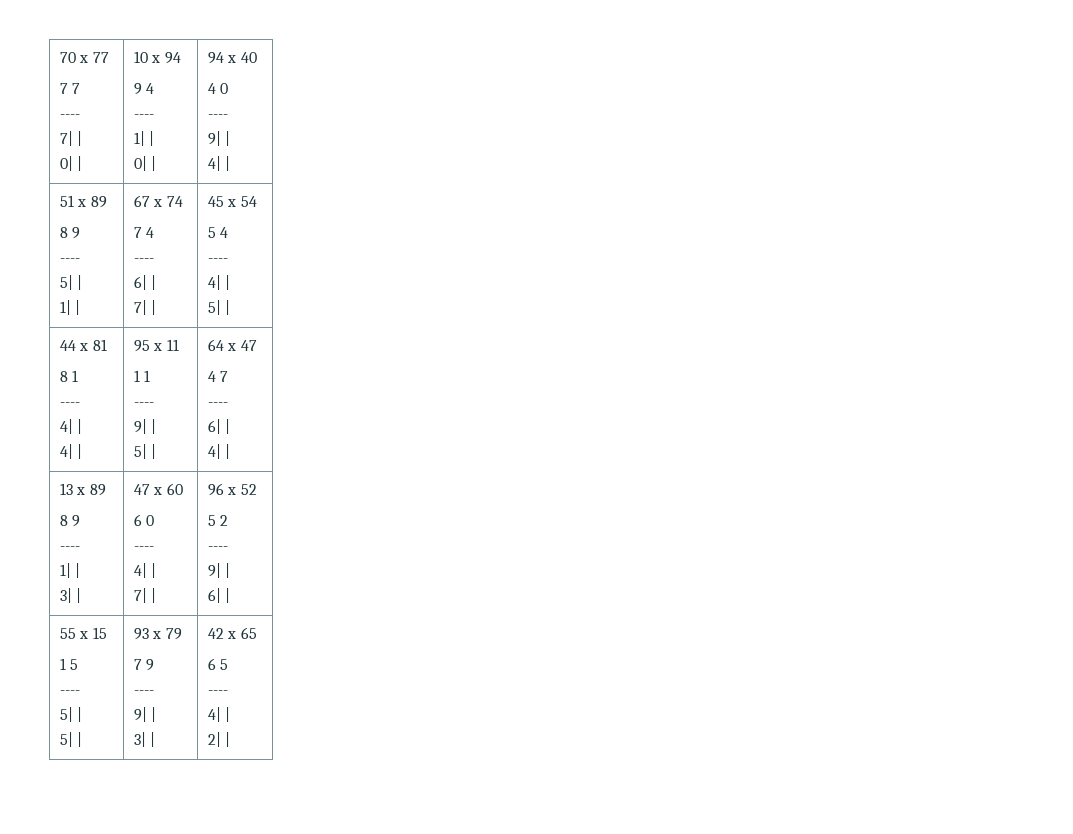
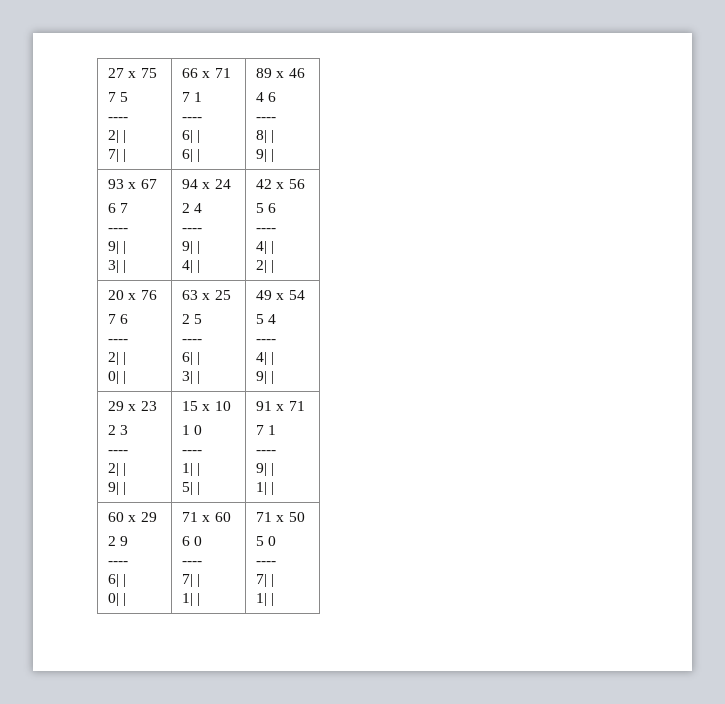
[60,52,109,63] [60,83,81,94] [60,114,81,119] [60,131,83,146] [60,156,83,171] [134,51,181,64] [134,83,155,95] [134,114,155,119] [134,131,155,146] [134,156,148,171] 70 x 77 // 7 7 // ---- // 7| | // 0| | | 10 x 94 // 9 4 // ---- // 1| | // 0| -> [108,68,157,78] [108,92,129,102] [108,117,129,121] [108,130,127,143] [108,149,127,162] [182,68,231,78] [182,92,203,102] [182,117,203,121] [182,130,201,143] [182,149,201,162] [256,68,305,78] [256,92,277,102] [256,117,277,121] [256,130,275,143] [256,149,275,162] [108,179,157,189] [108,203,129,213] [108,228,129,232] [108,241,127,254] [108,260,120,273] 27 x 75 // 7 5 // ---- // 2| | // 7| | | 66 x 71 // 7 1 // ---- // 6| | // 6| | | 89 x 46 // 4 6 // ---- // 8| | // 9| | // 93 x 67 // 6 7 // ---- // 9| | // 3|
[240,52,257,63] [208,83,229,94] 40 // 4 0 -> [214,179,231,189] [182,203,203,213] 24 // 2 4
[60,195,107,208] [60,227,81,239] [60,258,81,263] [60,275,83,290] [60,300,81,315] [134,195,183,207] [134,227,155,238] [134,258,155,263] [134,275,157,290] [134,300,157,315] [208,196,225,207] // 51 x 89 // 8 9 // ---- // 5| | // 1| | | 67 x 74 // 7 4 // ---- // 6| | // 7| | | 45 -> [256,179,305,189] [256,203,277,213] [256,228,277,232] [256,241,275,254] [256,260,275,273] [108,290,157,300] [108,314,129,324] [108,339,129,343] [108,352,127,365] [108,371,127,384] [182,290,231,300] [182,314,203,324] [182,339,203,343] [182,352,201,365] [182,371,201,384] [256,290,273,300] | 42 x 56 // 5 6 // ---- // 4| | // 2| | // 20 x 76 // 7 6 // ---- // 2| | // 0| | | 63 x 25 // 2 5 // ---- // 6| | // 3| | | 49
[208,300,231,315] [60,339,107,351] [60,370,79,382] [60,402,81,407] [60,419,83,434] [60,444,83,459] [134,339,179,352] [134,370,141,382] 5| | // 44 x 81 // 8 1 // ---- // 4| | // 4| | | 95 x 11 // 1 -> [256,371,275,384] [108,401,157,411] [108,425,129,435] [108,450,129,454] [108,463,127,476] [108,482,127,495] [182,401,231,411] [182,425,203,435] [182,450,203,454] [182,463,201,476] [182,482,201,495] [256,401,305,411] [256,425,265,435] 9| | // 29 x 23 // 2 3 // ---- // 2| | // 9| | | 15 x 10 // 1 0 // ---- // 1| | // 5| | | 91 x 71 // 7
[134,444,157,459] [208,339,257,351] [208,371,229,382] [208,402,229,407] [208,419,231,434] [208,444,231,459] [60,483,106,496] [60,515,81,527] [60,546,81,551] [60,563,81,578] [60,588,82,603] [134,484,151,495] 5| | | 64 x 47 // 4 7 // ---- // 6| | // 4| | // 13 x 89 // 8 9 // ---- // 1| | // 3| | | 47 -> [256,482,275,495] [108,512,157,522] [108,536,129,546] [108,561,129,565] [108,574,127,587] [108,593,127,606] [182,512,199,522] 1| | // 60 x 29 // 2 9 // ---- // 6| | // 0| | | 71
[134,563,157,578] [134,588,157,603] [208,483,257,496] [208,515,229,526] [208,546,229,551] [208,563,231,578] [208,588,231,603] [60,627,107,639] [60,658,79,670] [60,690,81,695] [60,707,83,722] [60,732,83,747] [134,628,182,640] [134,659,155,671] [134,690,155,695] [134,707,157,722] [134,732,156,747] [208,627,257,639] [208,658,229,670] [208,690,229,695] [208,707,231,722] [208,732,222,747] 4| | // 7| | | 96 x 52 // 5 2 // ---- // 9| | // 6| | // 55 x 15 // 1 5 // ---- // 5| | // 5| | | 93 x 79 // 7 9 // ---- // 9| | // 3| | | 42 x 65 // 6 5 // ---- // 4| | // 2| -> [182,574,201,587] [182,593,201,606] [256,512,305,522] [256,536,277,546] [256,561,277,565] [256,574,275,587] [256,593,268,606] 7| | // 1| | | 71 x 50 // 5 0 // ---- // 7| | // 1|

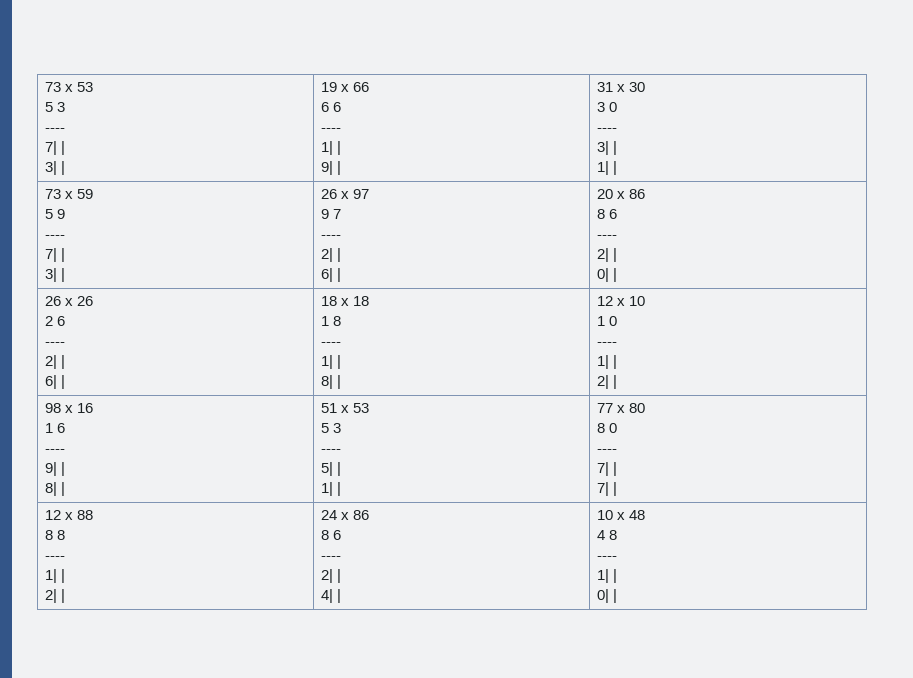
[108,68,157,78] [108,92,129,102] [108,117,129,121] [108,130,127,143] [108,149,127,162] [182,68,231,78] [182,92,203,102] [182,117,203,121] [182,130,201,143] [182,149,201,162] [256,68,305,78] [256,92,277,102] [256,117,277,121] [256,130,275,143] [256,149,275,162] [108,179,157,189] [108,203,129,213] [108,228,129,232] [108,241,127,254] [108,260,127,273] [182,179,231,189] [182,203,203,213] [182,228,203,232] [182,241,201,254] [182,260,201,273] [256,179,305,189] [256,203,277,213] [256,228,277,232] [256,241,275,254] [256,260,275,273] [108,290,157,300] [108,314,117,324] 27 x 75 // 7 5 // ---- // 2| | // 7| | | 66 x 71 // 7 1 // ---- // 6| | // 6| | | 89 x 46 // 4 6 // ---- // 8| | // 9| | // 93 x 67 // 6 7 // ---- // 9| | // 3| | | 94 x 24 // 2 4 // ---- // 9| | // 4| | | 42 x 56 // 5 6 // ---- // 4| | // 2| | // 20 x 76 // 7 -> [44,82,93,92] [44,102,65,112] [44,128,65,132] [44,141,65,155] [44,161,65,175] [320,82,369,92] [320,102,341,112] [320,128,341,132] [320,141,341,155] [320,161,341,175] [596,82,645,92] [596,102,617,112] [596,128,617,132] [596,141,617,155] [596,161,617,175] [44,189,93,199] [44,209,65,219] [44,235,65,239] [44,248,65,262] [44,268,65,282] [320,189,369,199] [320,209,341,219] [320,235,341,239] [320,248,341,262] [320,268,341,282] [596,189,645,199] [596,209,605,219] 73 x 53 // 5 3 // ---- // 7| | // 3| | | 19 x 66 // 6 6 // ---- // 1| | // 9| | | 31 x 30 // 3 0 // ---- // 3| | // 1| | // 73 x 59 // 5 9 // ---- // 7| | // 3| | | 26 x 97 // 9 7 // ---- // 2| | // 6| | | 20 x 86 // 8
[182,290,231,300] [182,314,203,324] [182,339,203,343] [182,352,201,365] [182,371,201,384] [256,290,305,300] [256,314,277,324] [256,339,277,343] [256,352,275,365] [256,371,275,384] [108,401,157,411] [108,425,129,435] [108,450,129,454] [108,463,127,476] [108,482,127,495] [182,401,199,411] | 63 x 25 // 2 5 // ---- // 6| | // 3| | | 49 x 54 // 5 4 // ---- // 4| | // 9| | // 29 x 23 // 2 3 // ---- // 2| | // 9| | | 15 -> [44,296,93,306] [44,316,65,326] [44,342,65,346] [44,355,65,369] [44,375,65,389] [320,296,369,306] [320,316,341,326] [320,342,341,346] [320,355,341,369] [320,375,341,389] [596,296,613,306] // 26 x 26 // 2 6 // ---- // 2| | // 6| | | 18 x 18 // 1 8 // ---- // 1| | // 8| | | 12
[182,482,201,495] [256,401,305,411] [256,425,277,435] [256,450,277,454] [256,463,275,476] [256,482,275,495] [108,512,157,522] [108,536,129,546] [108,561,129,565] [108,574,127,587] [108,593,127,606] [182,512,231,522] [182,536,203,546] [182,561,203,565] [182,574,201,587] [182,593,201,606] [256,512,305,522] [256,536,277,546] [256,561,277,565] [256,574,275,587] [256,593,275,606] 5| | | 91 x 71 // 7 1 // ---- // 9| | // 1| | // 60 x 29 // 2 9 // ---- // 6| | // 0| | | 71 x 60 // 6 0 // ---- // 7| | // 1| | | 71 x 50 // 5 0 // ---- // 7| | // 1| | -> [596,375,617,389] [44,403,93,413] [44,423,65,433] [44,449,65,453] [44,462,65,476] [44,482,65,496] [320,403,369,413] [320,423,341,433] [320,449,341,453] [320,462,341,476] [320,482,341,496] [596,403,645,413] [596,423,617,433] [596,449,617,453] [596,462,617,476] [596,482,617,496] [44,510,93,520] [44,530,65,540] [44,556,65,560] [44,569,65,583] [44,589,65,603] [320,510,369,520] [320,530,341,540] [320,556,341,560] [320,569,341,583] [320,589,341,603] [596,510,645,520] [596,530,617,540] [596,556,617,560] [596,569,617,583] [596,589,617,603] 2| | // 98 x 16 // 1 6 // ---- // 9| | // 8| | | 51 x 53 // 5 3 // ---- // 5| | // 1| | | 77 x 80 // 8 0 // ---- // 7| | // 7| | // 12 x 88 // 8 8 // ---- // 1| | // 2| | | 24 x 86 // 8 6 // ---- // 2| | // 4| | | 10 x 48 // 4 8 // ---- // 1| | // 0| |

